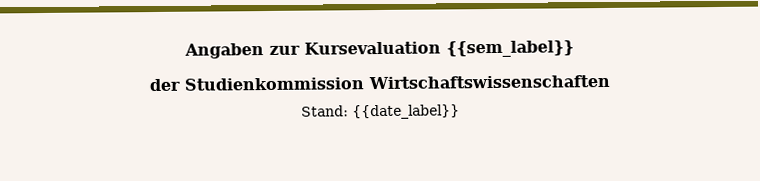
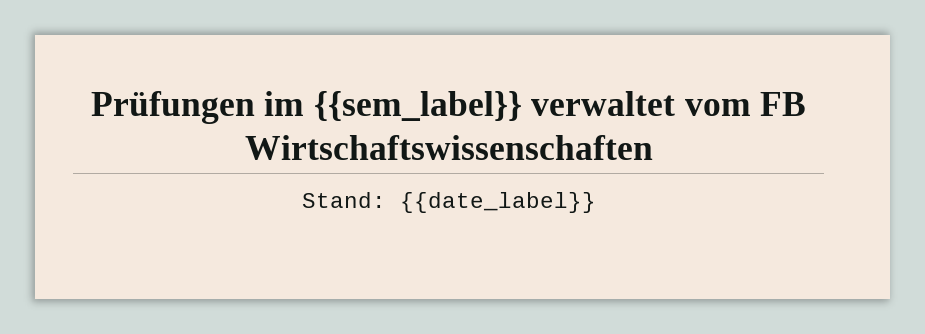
[184,40,574,59] [149,77,364,92] Angaben zur Kursevaluation {{sem_label}} // der Studienkommission -> [90,91,807,124] Prüfungen im {{sem_label}} verwaltet vom FB

